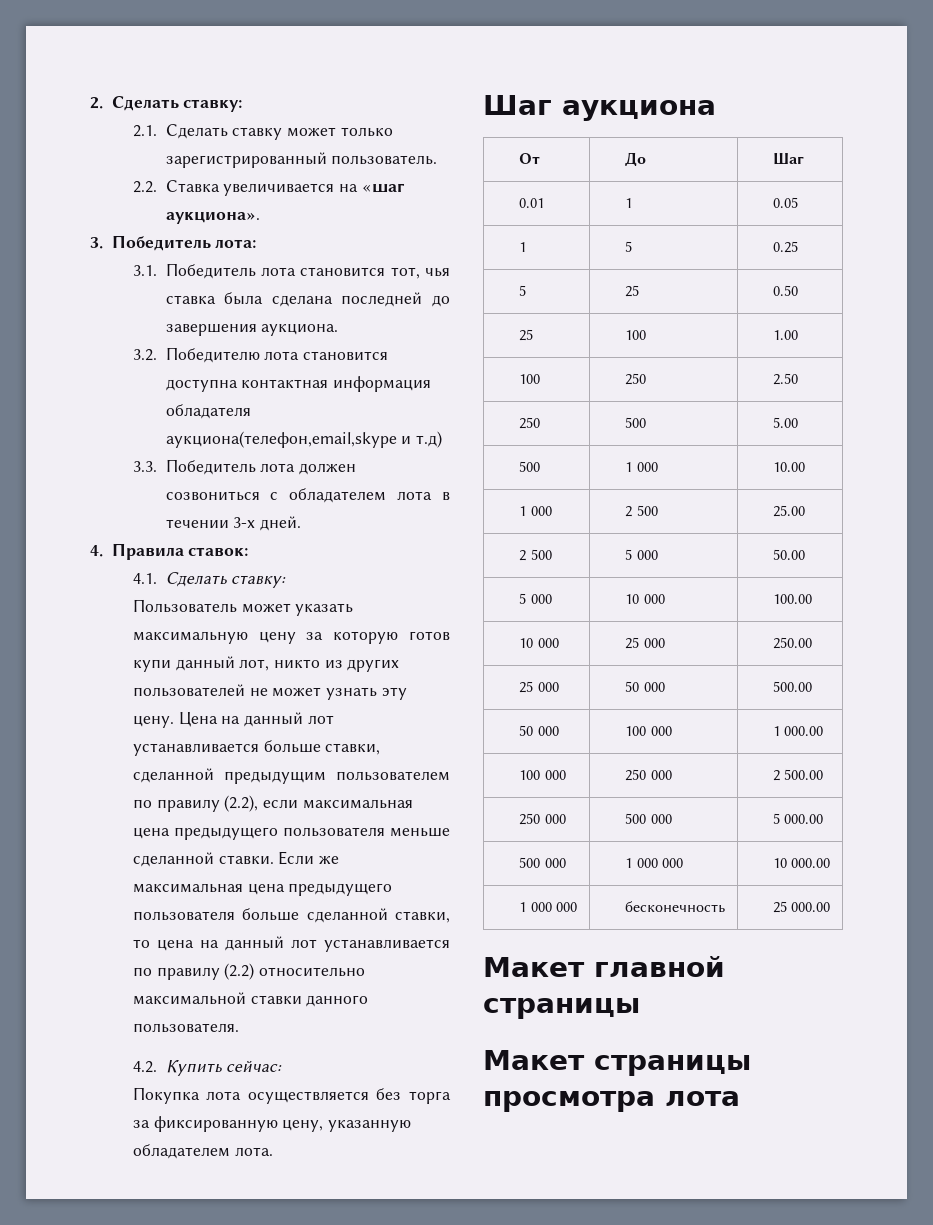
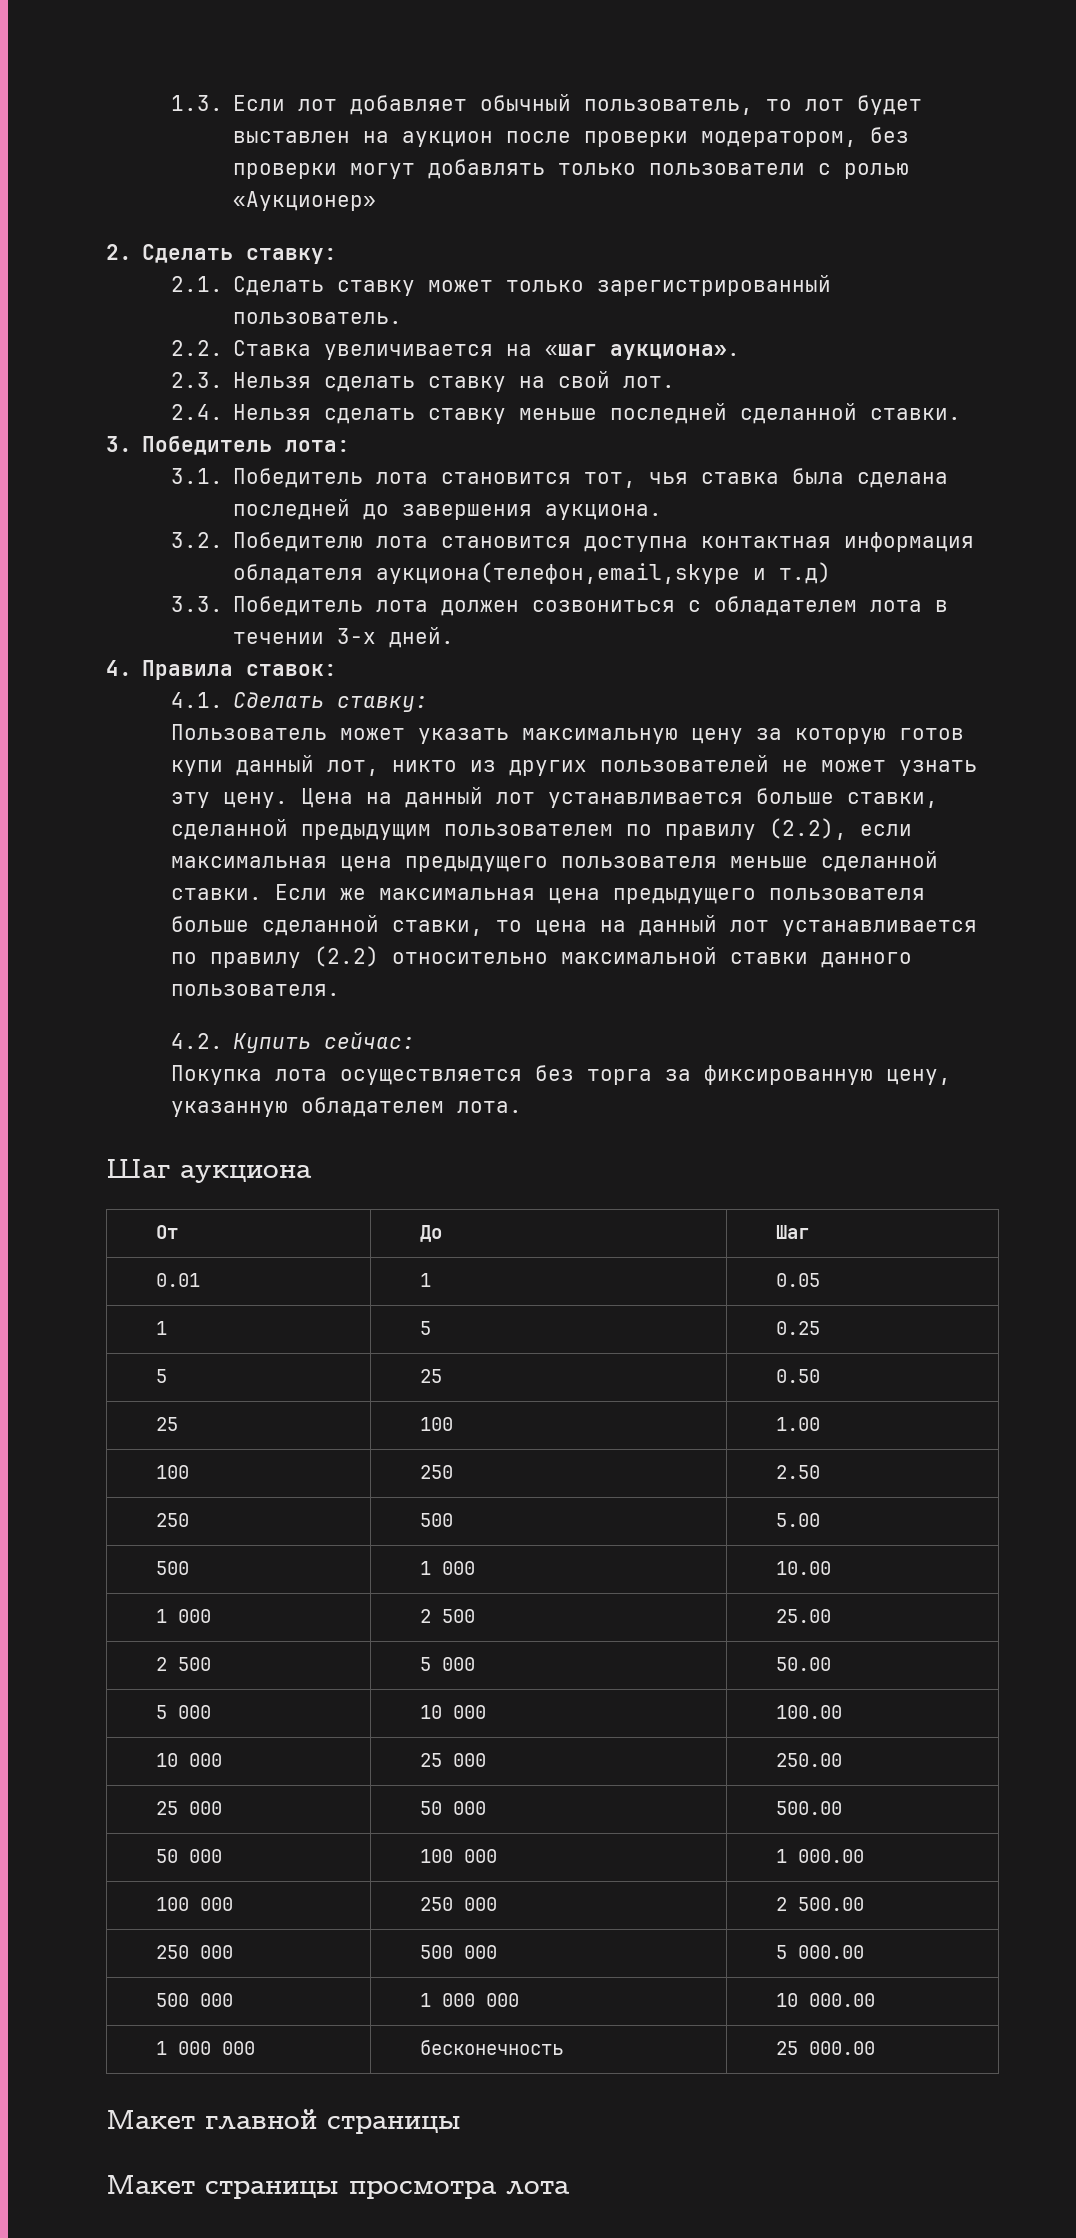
(90, 103) none -> [170,94,923,115] [233,127,910,147] [233,159,910,179] [233,191,377,211] 1.3. Если лот добавляет обычный пользователь, то лот будет выставлен на аукцион после проверки модератором, без проверки могут добавлять только пользователи с ролью «Аукционер» //
(260, 218) none -> [170,371,676,392] [170,403,962,424] // 2.3. Нельзя сделать ставку на свой лот. // 2.4. Нельзя сделать ставку меньше последней сделанной ставки.

